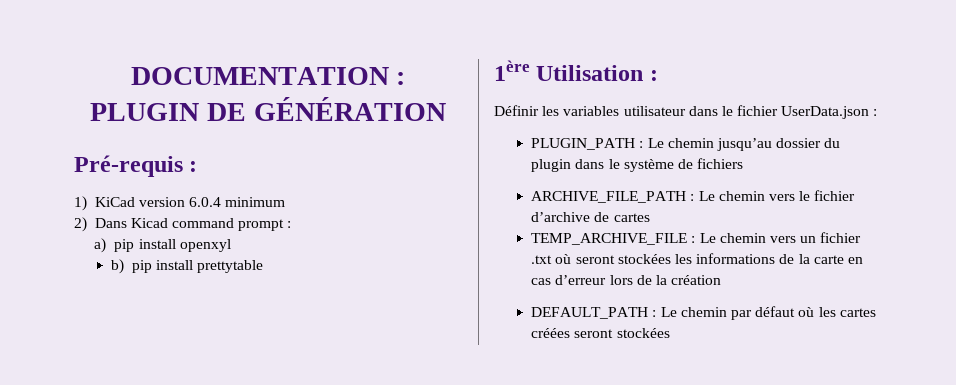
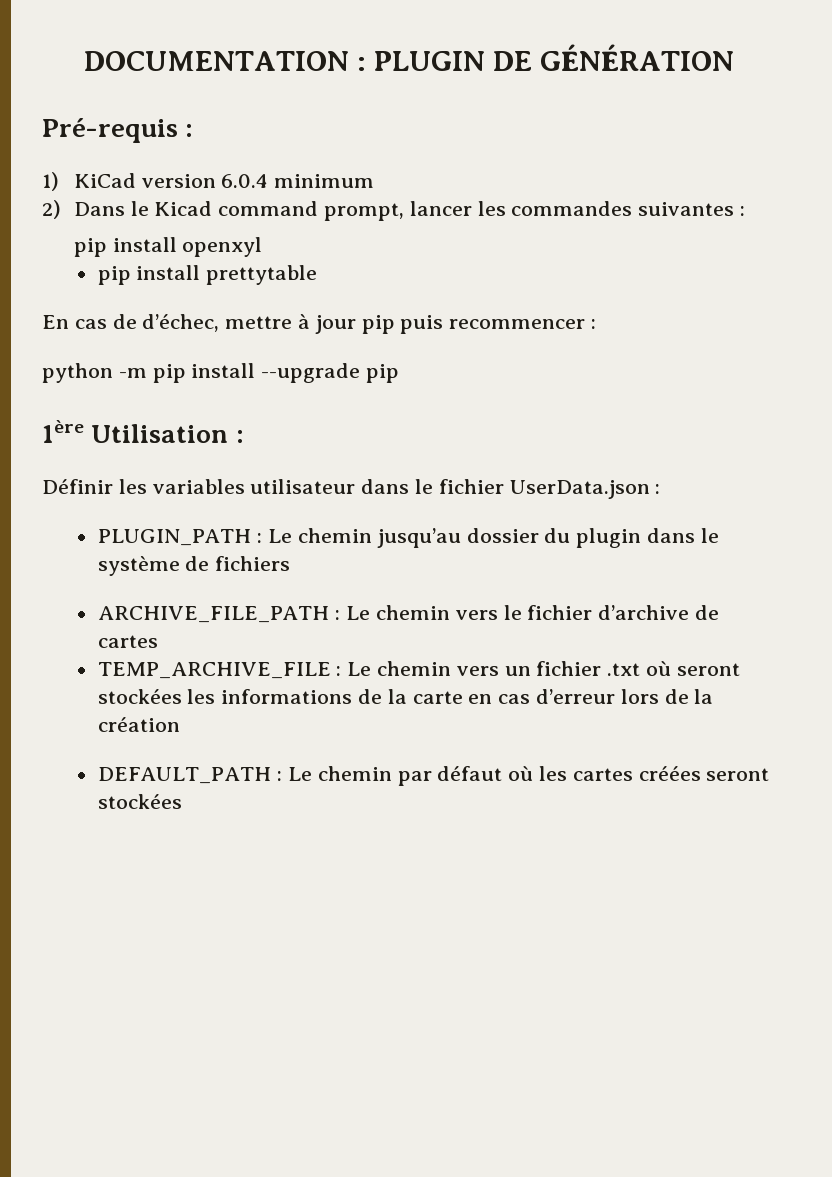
(127, 223) none -> [130,201,149,216] le
[238,219,292,231] [94,238,107,253] prompt : // a) -> [324,201,746,221] prompt, lancer les commandes suivantes : //
[111,259,125,274] b) -> (263, 247) none
(264, 266) none -> [42,314,597,334] [42,363,400,383] // En cas de d’échec, mettre à jour pip puis recommencer : // python -m pip install --upgrade pip

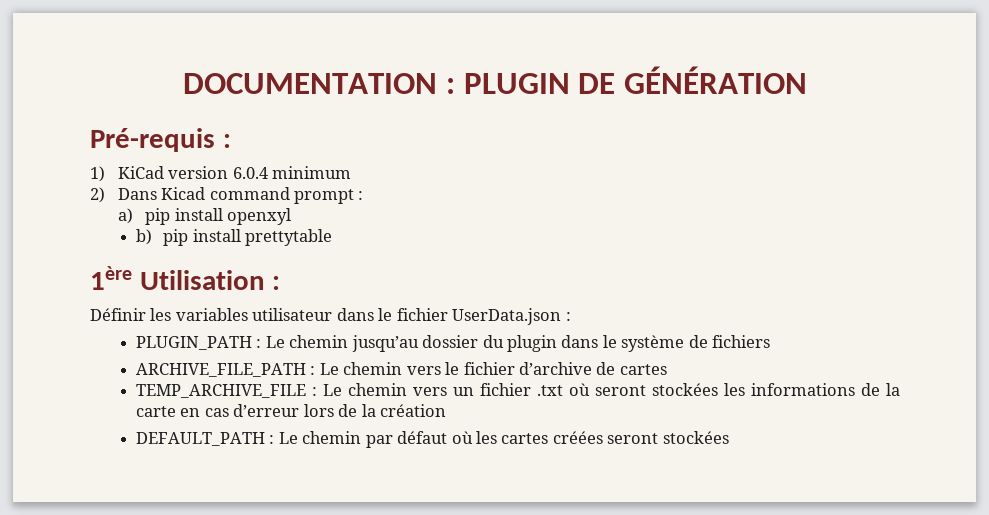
[130,201,149,216] le -> (157, 194) none
[324,201,746,221] prompt, lancer les commandes suivantes : // -> [294,189,364,204] [117,208,133,224] prompt : // a)
(263, 247) none -> [135,229,152,245] b)
[42,314,597,334] [42,363,400,383] // En cas de d’échec, mettre à jour pip puis recommencer : // python -m pip install --upgrade pip -> (333, 237) none

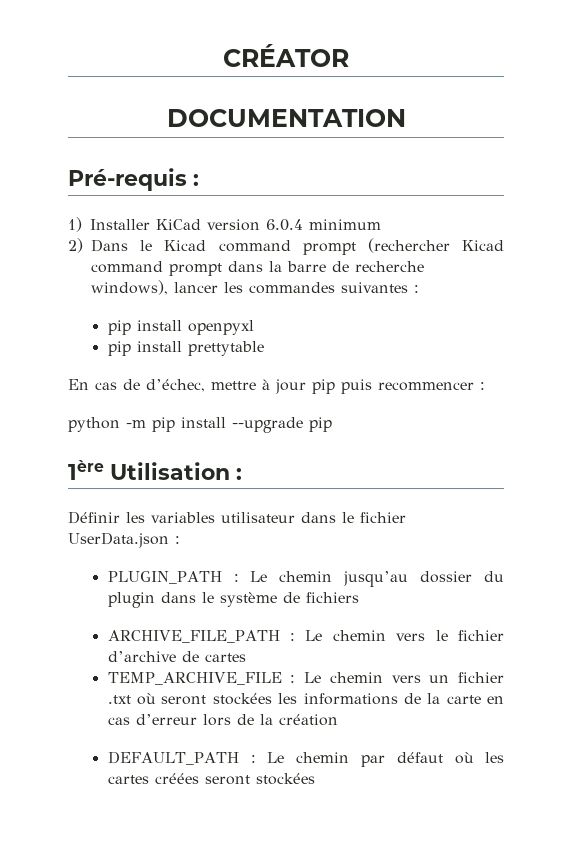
(182, 83) none -> [223,44,349,67] CRÉATOR //
[445,66,808,94] : PLUGIN DE GÉNÉRATION -> (406, 118) none
(105, 174) none -> [90,219,151,230] Installer
[161,187,364,204] [117,208,292,225] [135,229,152,245] Kicad command prompt : // a) pip install openxyl // b) -> [140,238,504,255] [91,261,424,276] [91,280,419,295] [107,320,254,335] le Kicad command prompt (rechercher Kicad command prompt dans la barre de recherche windows), lancer les commandes suivantes : // pip install openpyxl //
(333, 237) none -> [68,379,485,394] [68,417,332,433] // En cas de d’échec, mettre à jour pip puis recommencer : // python -m pip install --upgrade pip

